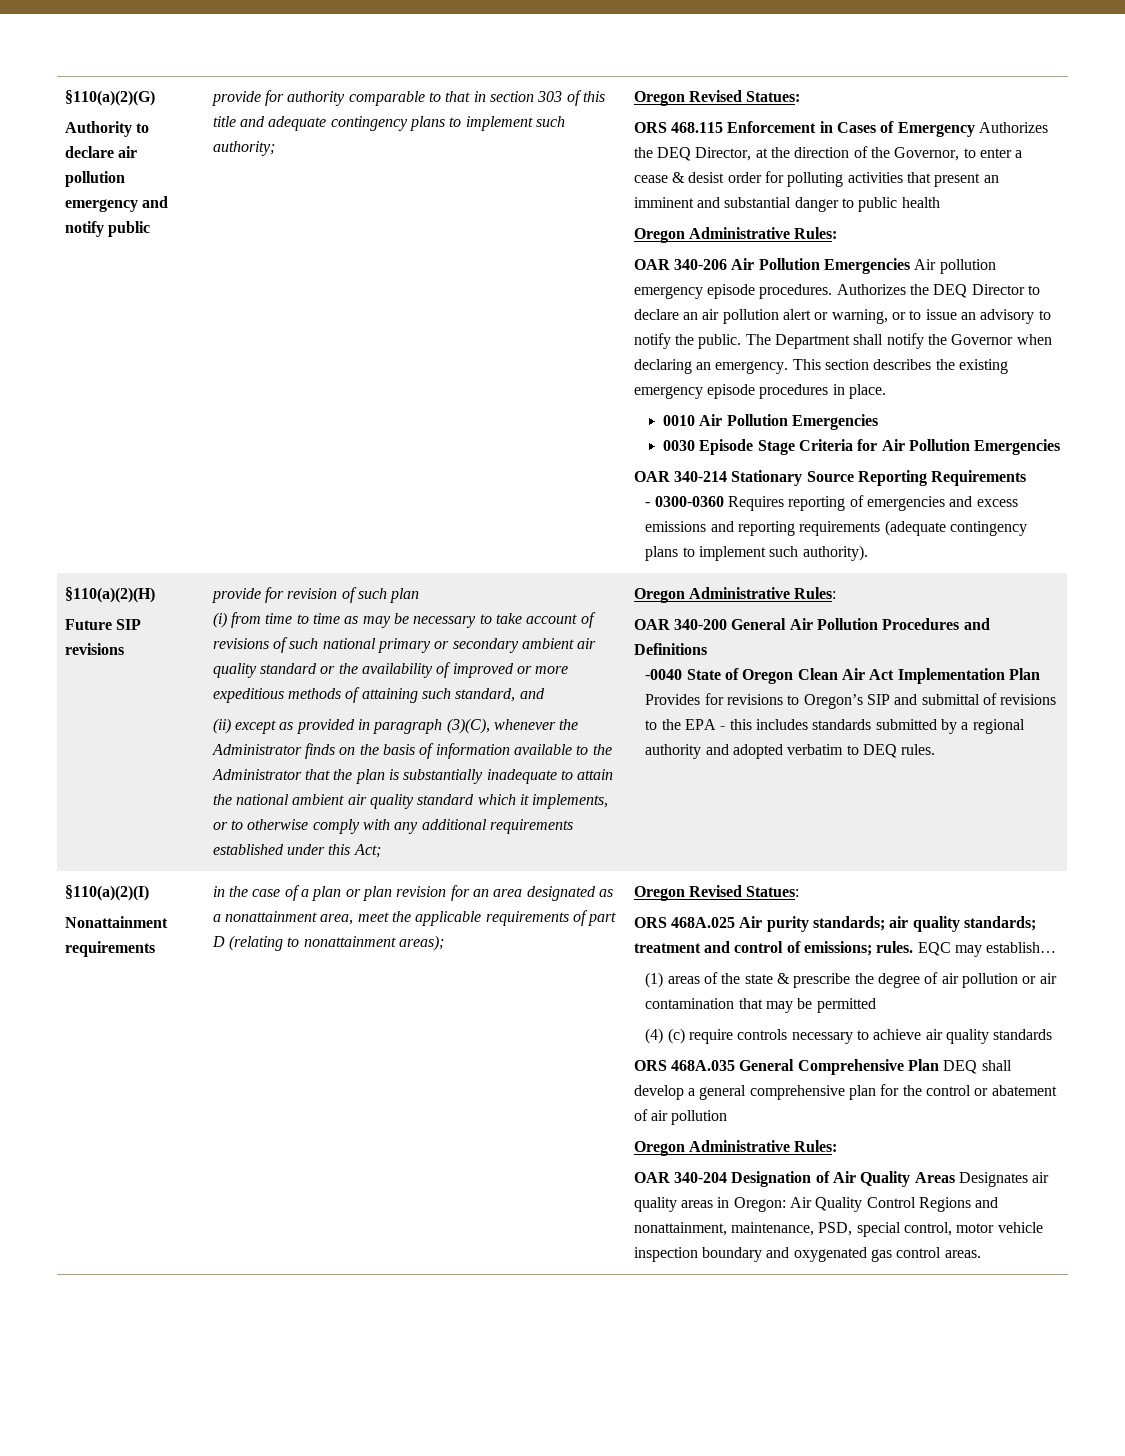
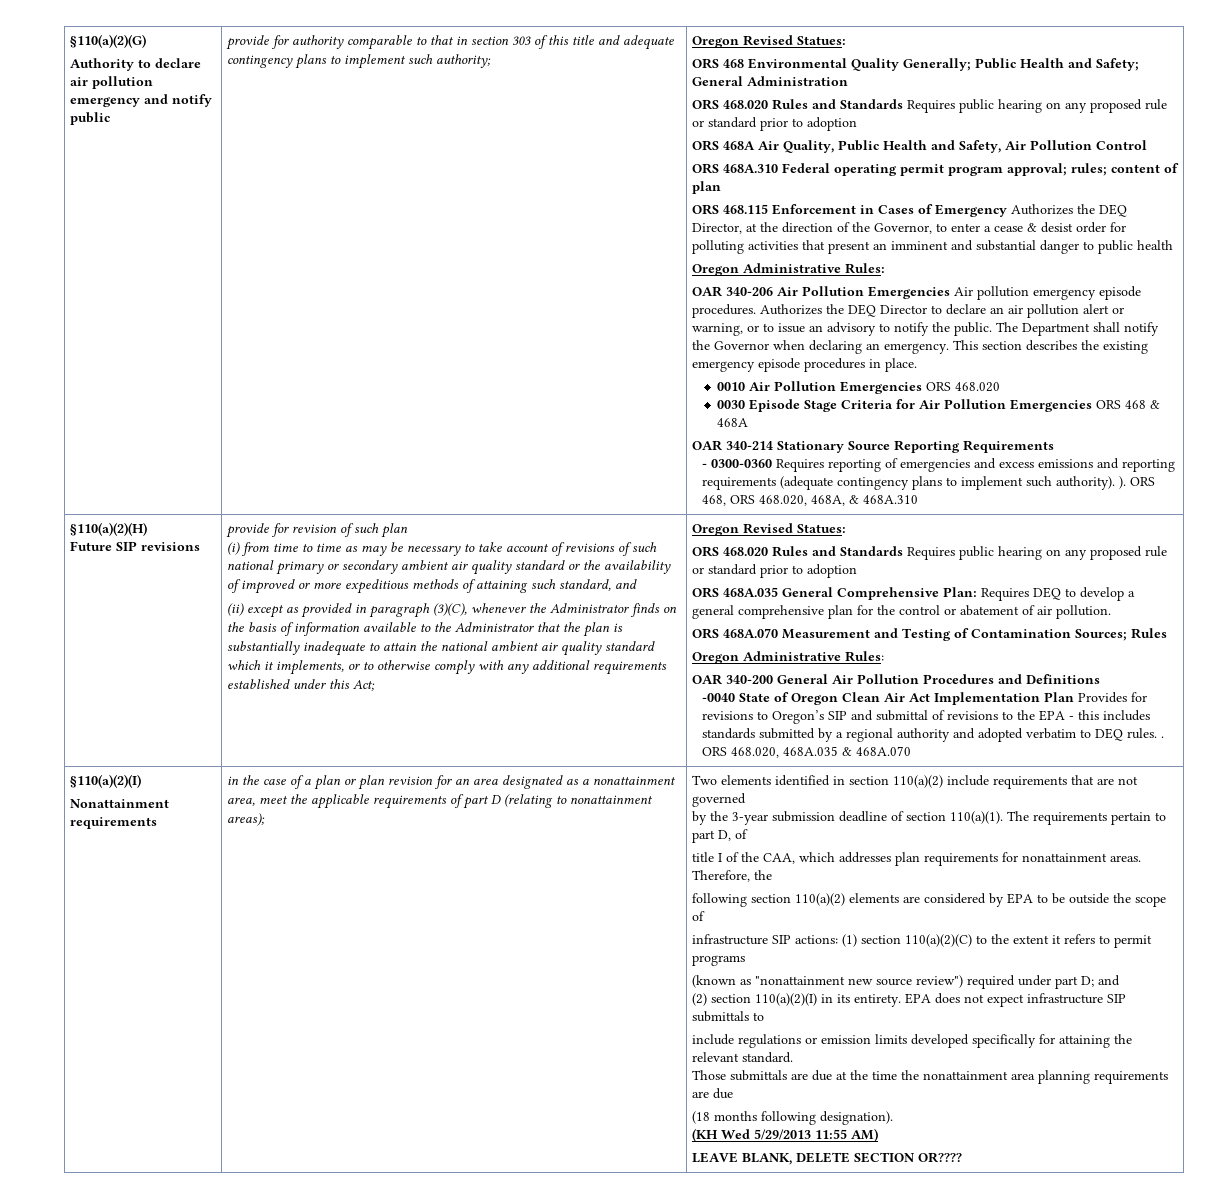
(801, 96) none -> [691,58,1139,71] [691,76,848,86] [691,99,1167,113] [691,117,857,131] [691,140,1147,153] [691,163,1179,176] [691,181,721,194] // ORS 468 Environmental Quality Generally; Public Health and Safety; General Administration // ORS 468.020 Rules and Standards Requires public hearing on any proposed rule or standard prior to adoption // ORS 468A Air Quality, Public Health and Safety, Air Pollution Control // ORS 468A.310 Federal operating permit program approval; rules; content of plan
(878, 422) none -> [926,382,1001,392] ORS 468.020
(1061, 447) none -> [1096,400,1161,409] [717,418,749,427] ORS 468 & 468A
(868, 553) none -> [1118,476,1155,489] [701,495,918,506] ). ORS 468, ORS 468.020, 468A, & 468A.310
(685, 595) none -> [742,523,846,534] [691,546,1167,560] [691,564,857,578] [691,587,1135,601] [691,605,1111,619] [691,628,1167,641] [691,652,739,664] Revised Statues: // ORS 468.020 Rules and Standards Requires public hearing on any proposed rule or standard prior to adoption // ORS 468A.035 General Comprehensive Plan: Requires DEQ to develop a general comprehensive plan for the control or abatement of air pollution. // ORS 468A.070 Measurement and Testing of Contamination Sources; Rules // Oregon
(936, 749) none -> [1160,736,1164,738] [701,746,911,758] . ORS 468.020, 468A.035 & 468A.070
[633,885,800,901] [633,916,1036,932] [633,941,1057,957] [645,972,1057,988] [645,998,876,1013] [645,1028,1053,1044] [633,1059,1012,1075] [633,1084,1057,1100] [633,1109,728,1125] [633,1140,838,1156] [633,1171,1050,1187] [633,1197,999,1212] [633,1222,1043,1237] [633,1247,981,1262] Oregon Revised Statues: // ORS 468A.025 Air purity standards; air quality standards; treatment and control of emissions; rules. EQC may establish… // (1) areas of the state & prescribe the degree of air pollution or air contamination that may be permitted // (4) (c) require controls necessary to achieve air quality standards // ORS 468A.035 General Comprehensive Plan DEQ shall develop a general comprehensive plan for the control or abatement of air pollution // Oregon Administrative Rules: // OAR 340-204 Designation of Air Quality Areas Designates air quality areas in Oregon: Air Quality Control Regions and nonattainment, maintenance, PSD, special control, motor vehicle inspection boundary and oxygenated gas control areas. -> [691,775,1138,789] [691,793,746,807] [691,811,1166,825] [691,829,748,843] [691,852,1141,866] [691,870,772,882] [691,893,1166,907] [691,911,705,921] [691,934,1152,948] [691,955,745,966] [691,975,1120,989] [691,993,1126,1007] [691,1011,764,1022] [691,1034,1132,1048] [691,1052,793,1063] [691,1070,1168,1084] [691,1088,733,1099] [691,1111,893,1125] [691,1128,878,1142] [691,1152,962,1165] Two elements identified in section 110(a)(2) include requirements that are not governed // by the 3-year submission deadline of section 110(a)(1). The requirements pertain to part D, of // title I of the CAA, which addresses plan requirements for nonattainment areas. Therefore, the // following section 110(a)(2) elements are considered by EPA to be outside the scope of // infrastructure SIP actions: (1) section 110(a)(2)(C) to the extent it refers to permit programs // (known as "nonattainment new source review") required under part D; and // (2) section 110(a)(2)(I) in its entirety. EPA does not expect infrastructure SIP submittals to // include regulations or emission limits developed specifically for attaining the relevant standard. // Those submittals are due at the time the nonattainment area planning requirements are due // (18 months following designation). // (KH Wed 5/29/2013 11:55 AM) // LEAVE BLANK, DELETE SECTION OR????

